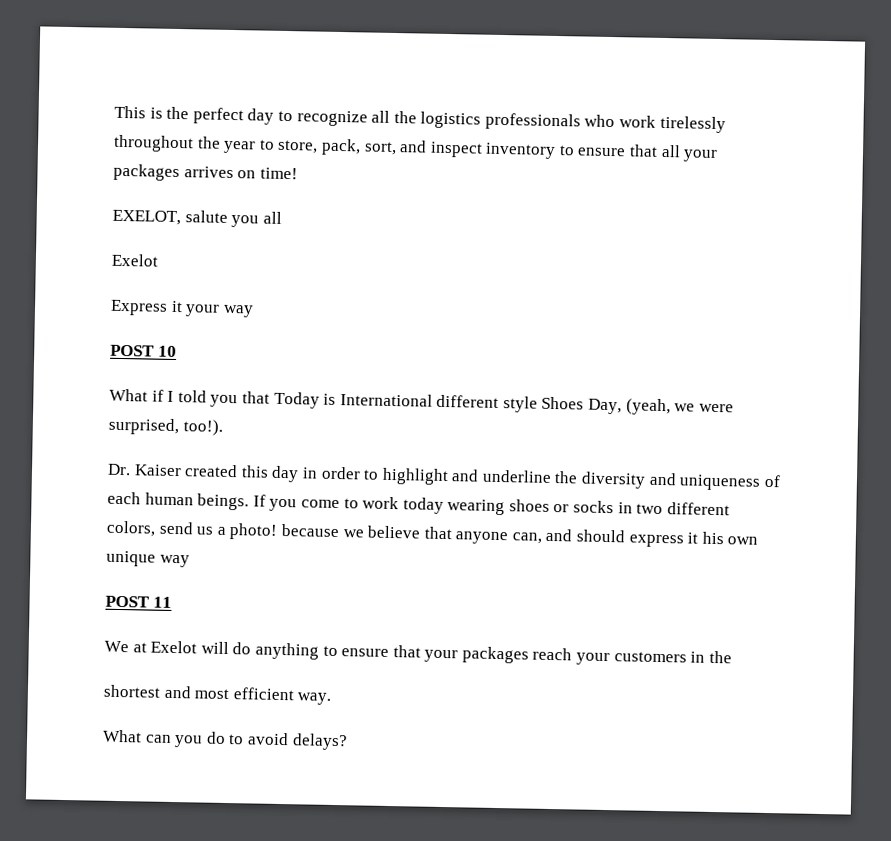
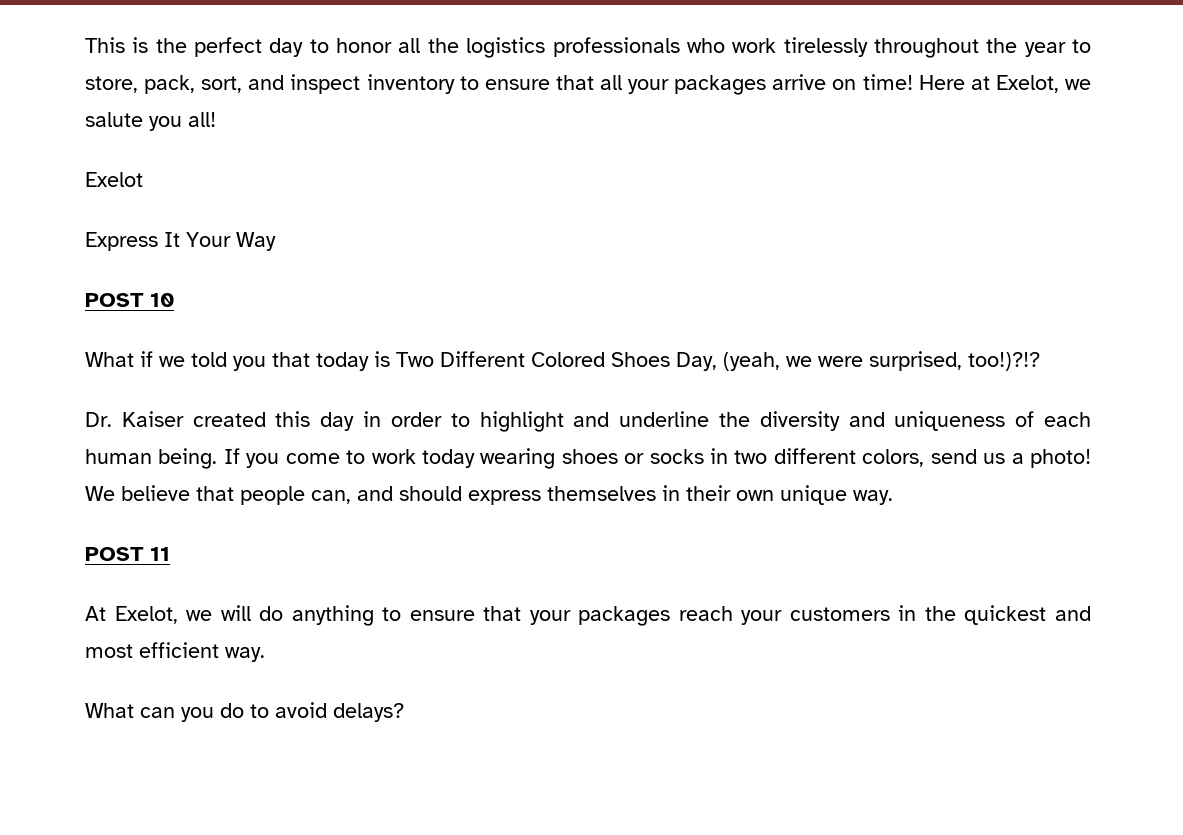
[296,110,368,127] recognize -> [336,38,393,53] honor
[183,166,234,179] arrives -> [772,74,827,90] arrive
[112,209,181,226] // EXELOT, -> [918,75,1091,93] Here at Exelot, we
[262,211,282,224] all -> [188,112,216,127] all!
[170,300,254,318] it your way -> [164,232,276,251] It Your Way
[167,390,175,402] I -> [159,356,185,367] we
[273,391,538,413] Today is International different style -> [316,351,605,371] today is Two Different Colored
[182,419,223,436] too!). -> [968,352,1040,371] too!)?!?
[197,493,250,511] beings. -> [158,448,218,469] being.
[280,523,364,538] because we -> [85,486,115,501] We
[455,531,509,545] anyone -> [240,486,305,505] people
[687,531,724,545] it his -> [547,485,731,501] themselves in their
[159,554,190,568] way -> [853,490,893,505] way.
[104,640,198,654] We at Exelot -> [85,606,213,624] At Exelot, we
[103,684,161,698] // shortest -> [964,605,1047,625] quickest

